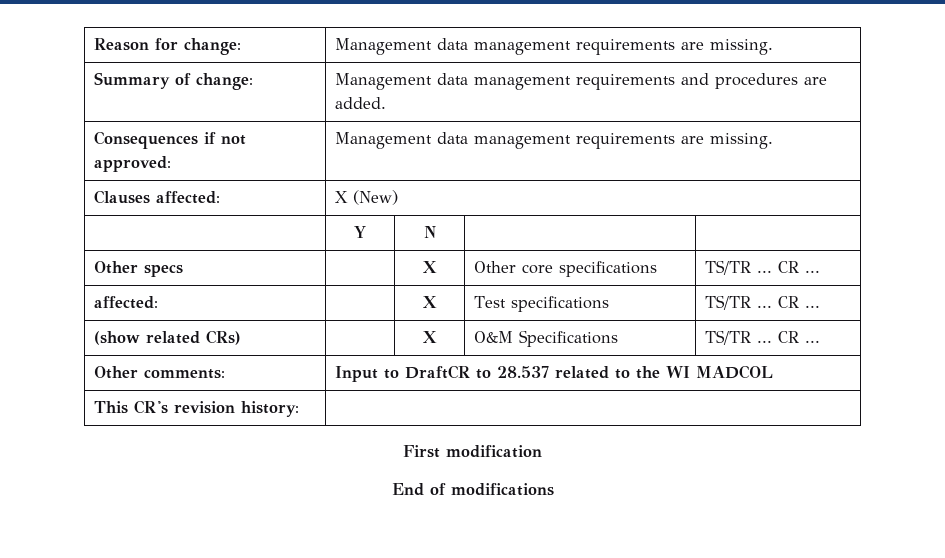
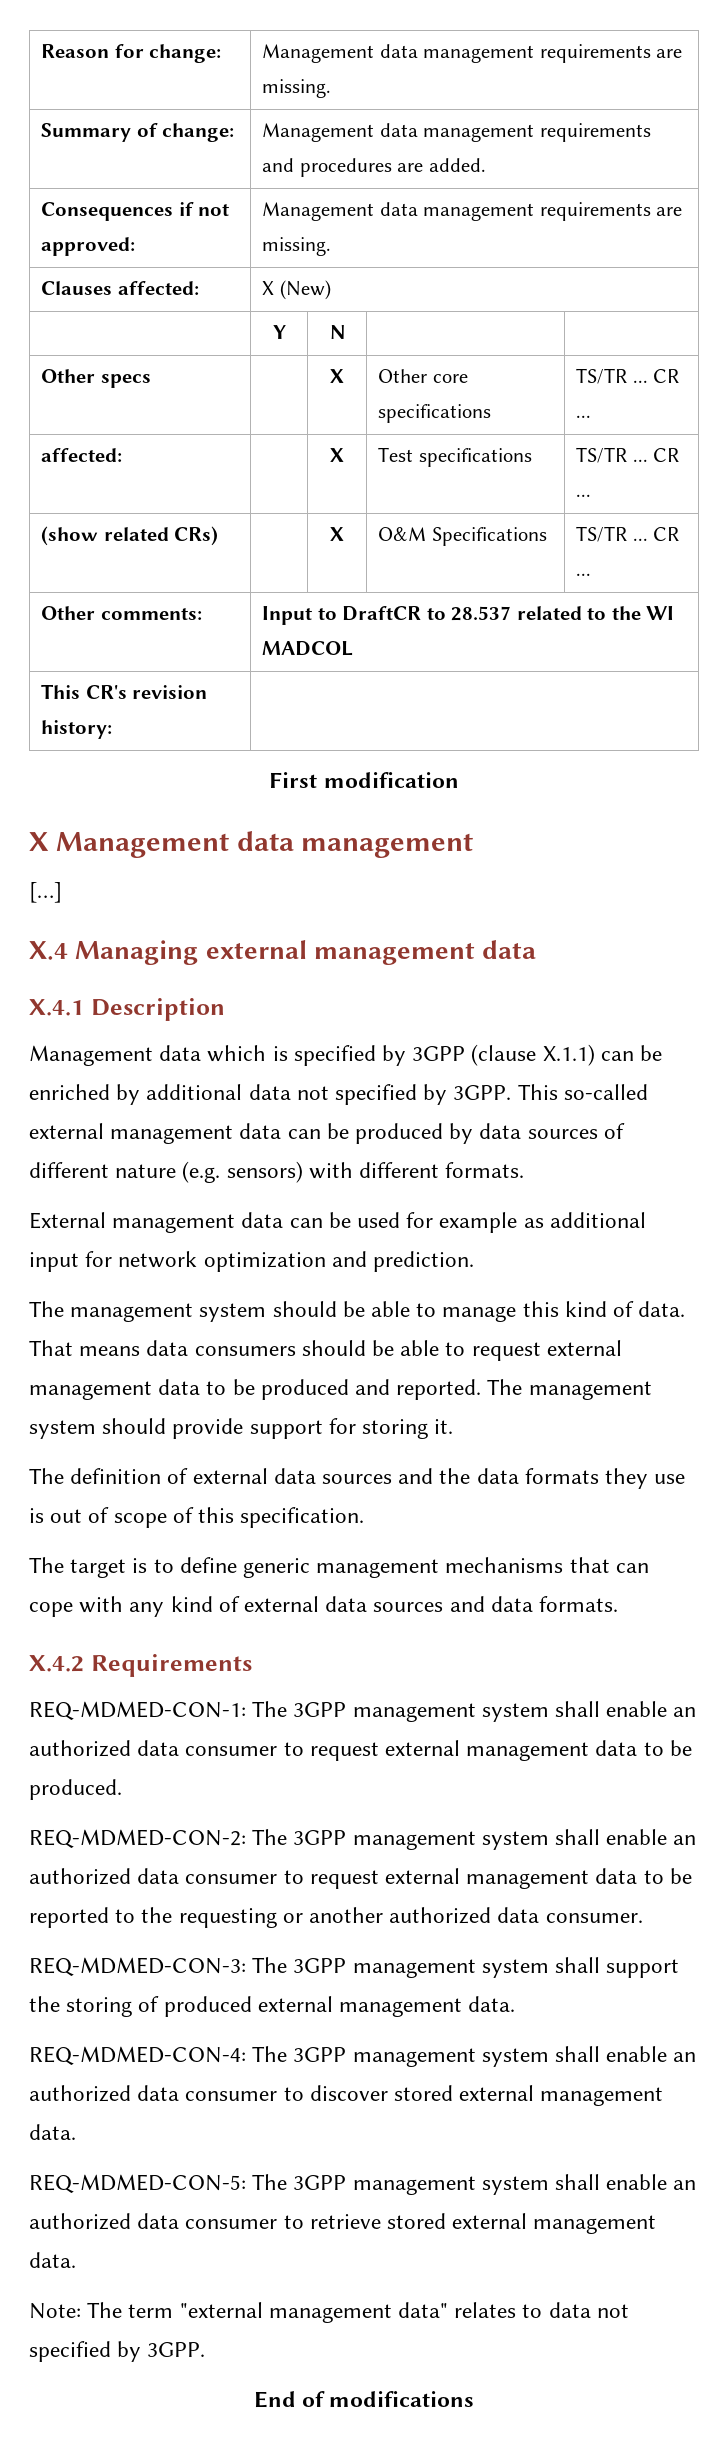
(542, 451) none -> [29,831,474,858] [29,882,62,903] [29,940,537,965] [29,998,225,1021] [29,1044,663,1066] [29,1084,648,1105] [29,1123,625,1144] [29,1161,525,1183] [29,1212,646,1233] [29,1251,475,1272] [29,1301,686,1322] [29,1340,622,1361] [29,1379,652,1400] [29,1418,454,1439] [29,1468,686,1489] [29,1507,365,1528] [29,1557,649,1578] [29,1596,619,1617] [29,1654,252,1677] [29,1701,697,1722] [29,1740,692,1761] [29,1779,122,1800] [29,1829,697,1850] [29,1868,692,1889] [29,1907,643,1928] [29,1957,680,1978] [29,1996,516,2017] [29,2046,697,2067] [29,2085,664,2106] [29,2124,76,2140] [29,2174,697,2195] [29,2213,657,2234] [29,2252,76,2268] [29,2302,629,2323] [29,2341,206,2362] // X Management data management // […] // X.4 Managing external management data // X.4.1 Description // Management data which is specified by 3GPP (clause X.1.1) can be enriched by additional data not specified by 3GPP. This so-called external management data can be produced by data sources of different nature (e.g. sensors) with different formats. // External management data can be used for example as additional input for network optimization and prediction. // The management system should be able to manage this kind of data. That means data consumers should be able to request external management data to be produced and reported. The management system should provide support for storing it. // The definition of external data sources and the data formats they use is out of scope of this specification. // The target is to define generic management mechanisms that can cope with any kind of external data sources and data formats. // X.4.2 Requirements // REQ-MDMED-CON-1: The 3GPP management system shall enable an authorized data consumer to request external management data to be produced. // REQ-MDMED-CON-2: The 3GPP management system shall enable an authorized data consumer to request external management data to be reported to the requesting or another authorized data consumer. // REQ-MDMED-CON-3: The 3GPP management system shall support the storing of produced external management data. // REQ-MDMED-CON-4: The 3GPP management system shall enable an authorized data consumer to discover stored external management data. // REQ-MDMED-CON-5: The 3GPP management system shall enable an authorized data consumer to retrieve stored external management data. // Note: The term "external management data" relates to data not specified by 3GPP.

